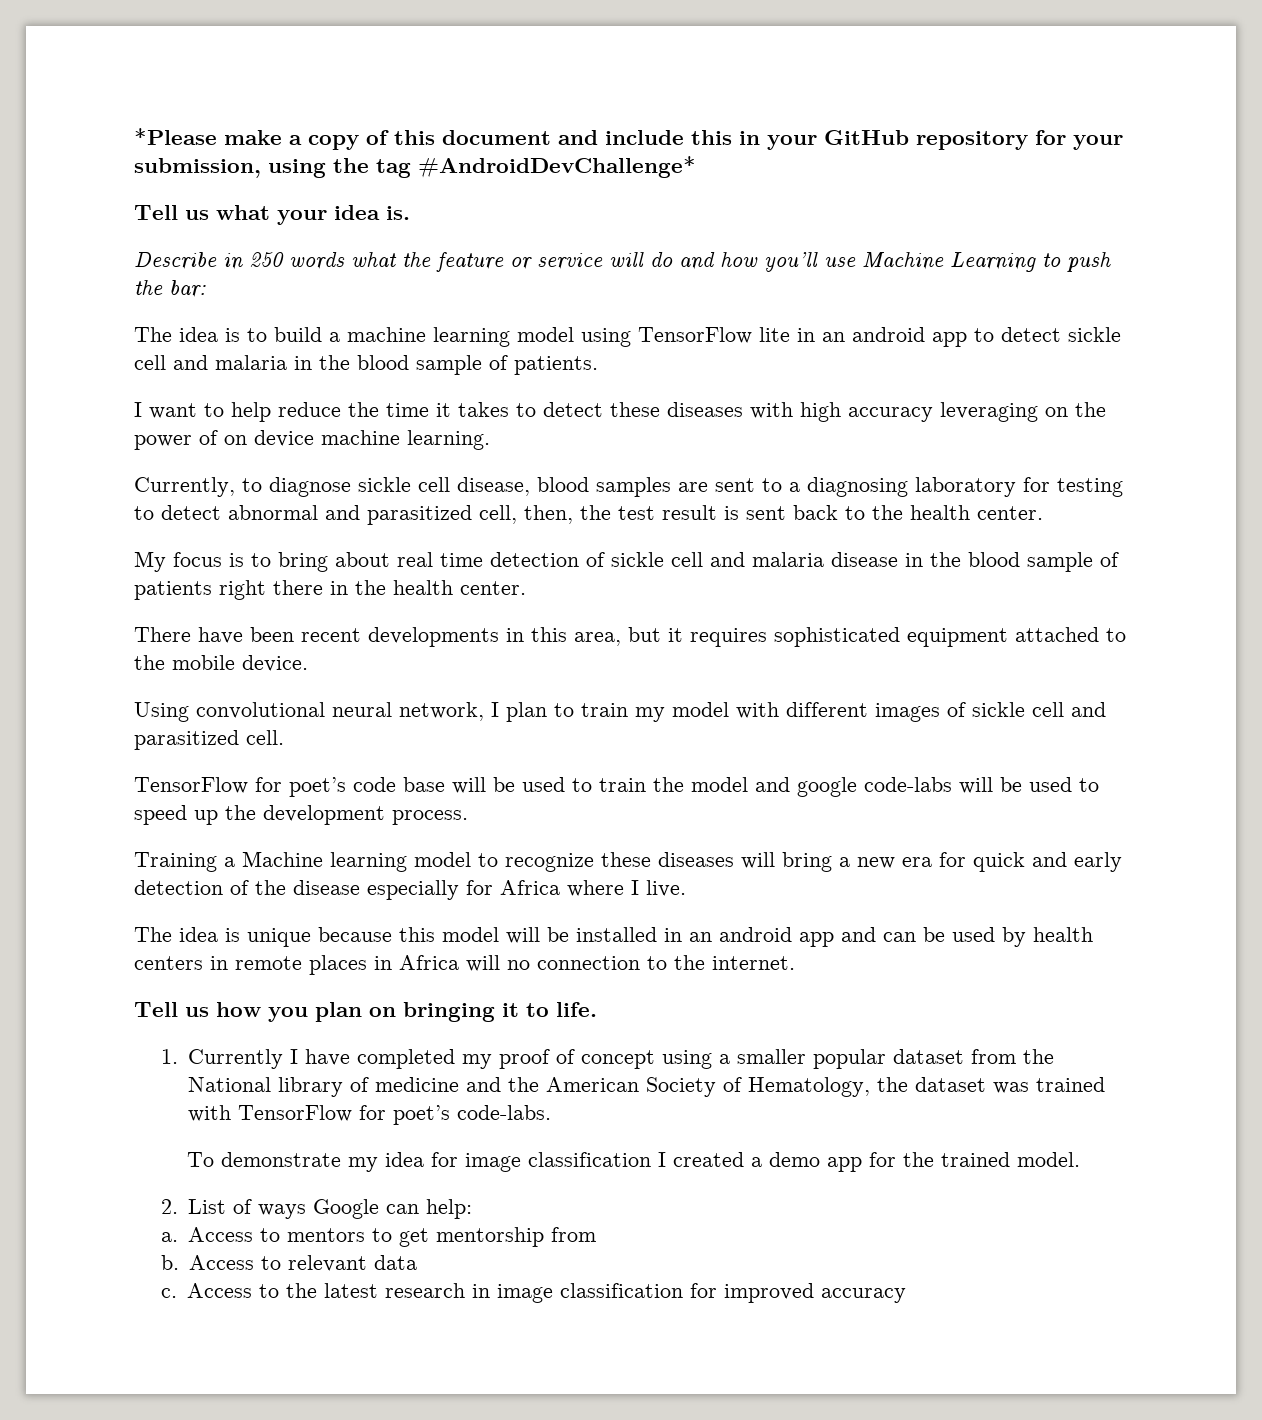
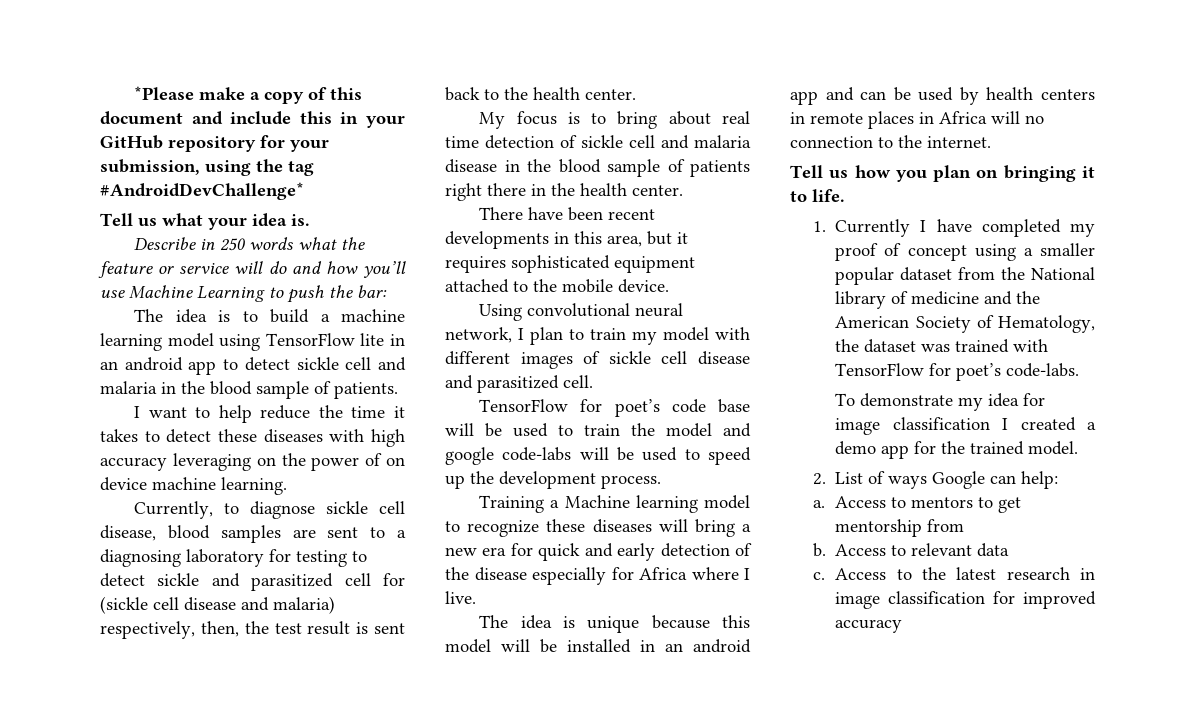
[228,505,517,525] abnormal and parasitized cell, -> [157,573,405,591] [100,596,335,614] [100,621,195,639] sickle and parasitized cell for (sickle cell disease and malaria) respectively,
(1064, 709) none -> [698,351,750,365] disease

